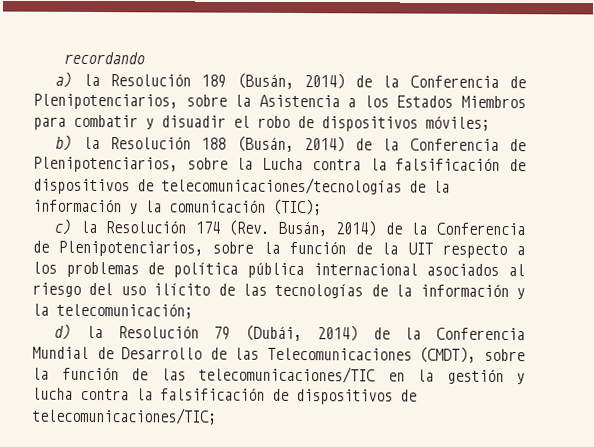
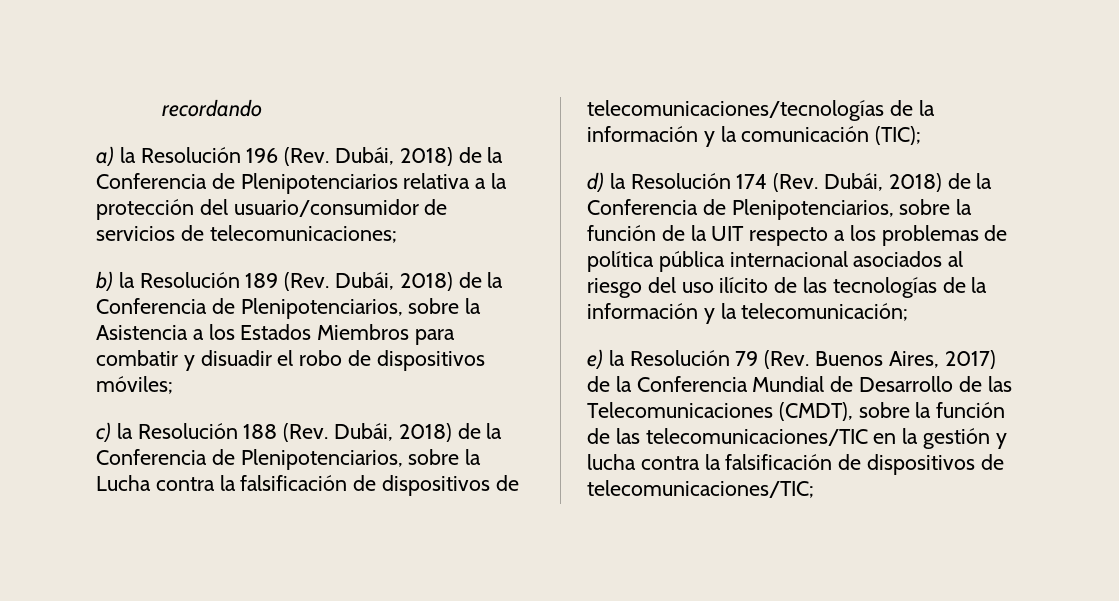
[201,72,345,90] 189 (Busán, 2014) -> [246,147,504,166] [96,173,508,194] [96,199,448,220] [96,225,397,243] [96,271,453,291] 196 (Rev. Dubái, 2018) de la Conferencia de Plenipotenciarios relativa a la protección del usuario/consumidor de servicios de telecomunicaciones; // b) la Resolución 189 (Rev. Dubái, 2018)
[55,134,73,151] b) -> [96,422,111,442] c)
[236,135,345,153] (Busán, 2014) -> [283,423,452,442] (Rev. Dubái, 2018)
[54,218,73,235] c) -> [587,172,604,192] d)
[277,220,378,237] Busán, 2014) -> [823,173,942,192] Dubái, 2018)
[54,323,72,340] d) -> [587,349,603,369] e)
[245,324,358,342] (Dubái, 2014) -> [764,350,996,369] (Rev. Buenos Aires, 2017)

